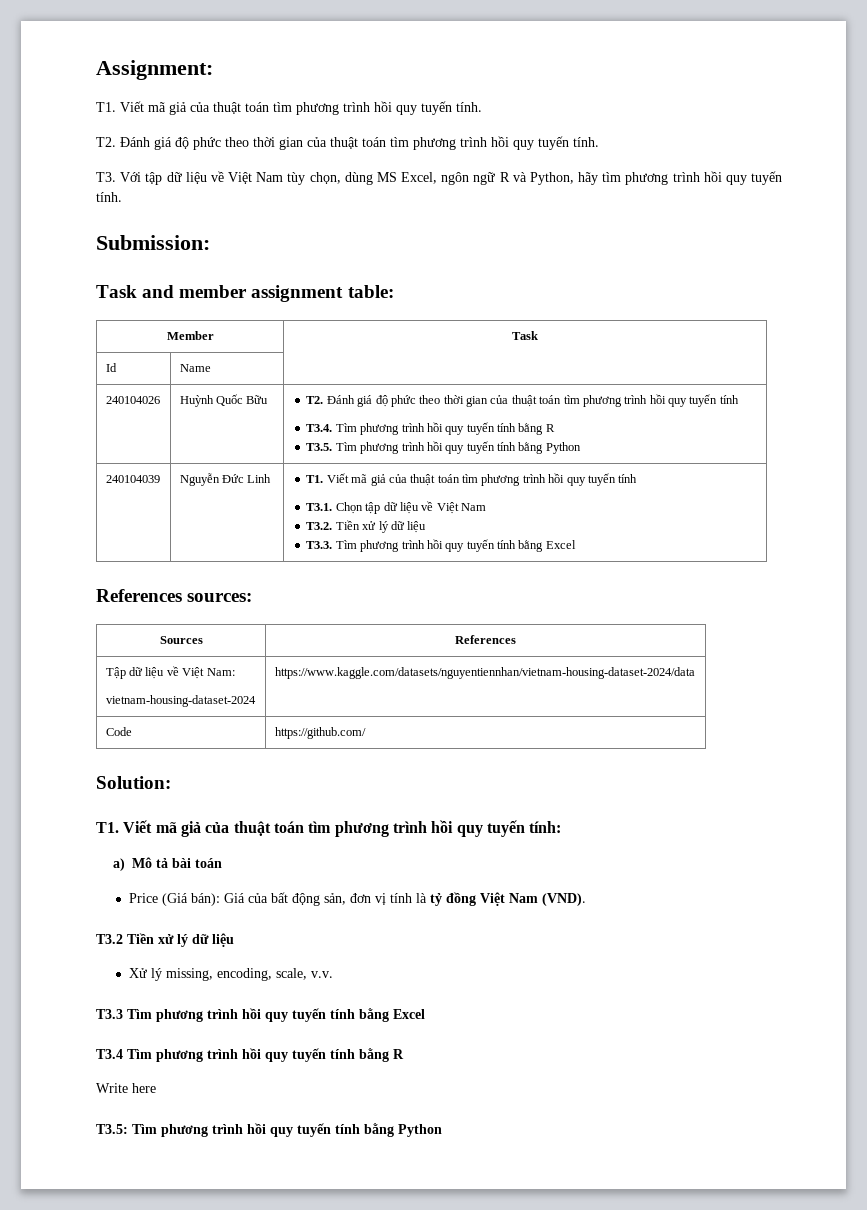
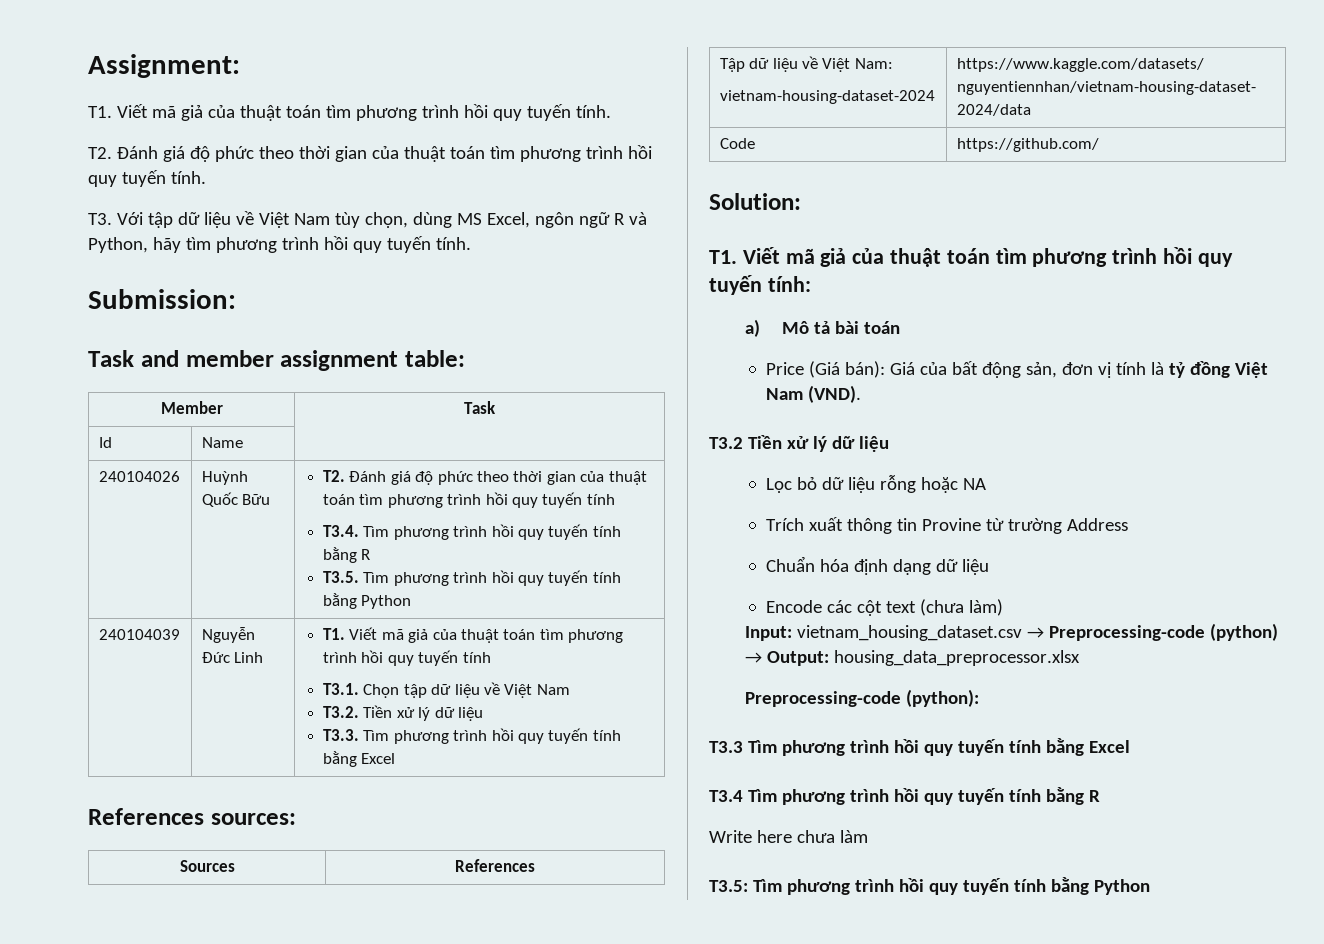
[128,968,333,981] Xử lý missing, encoding, scale, v.v. -> [765,475,986,493] [765,517,1128,534] [765,556,989,575] [765,599,1003,616] [745,623,1279,641] [745,650,1081,666] [745,689,980,707] Lọc bỏ dữ liệu rỗng hoặc NA // Trích xuất thông tin Provine từ trường Address // Chuẩn hóa định dạng dữ liệu // Encode các cột text (chưa làm) // Input: vietnam_housing_dataset.csv → Preprocessing-code (python) → Output: housing_data_preprocessor.xlsx // Preprocessing-code (python):
(156, 1088) none -> [796,830,868,843] chưa làm

